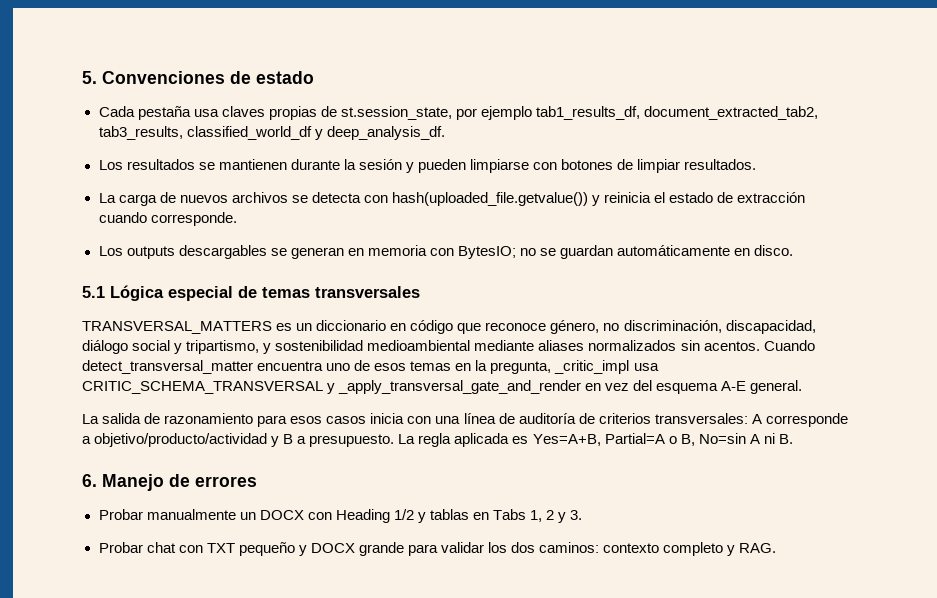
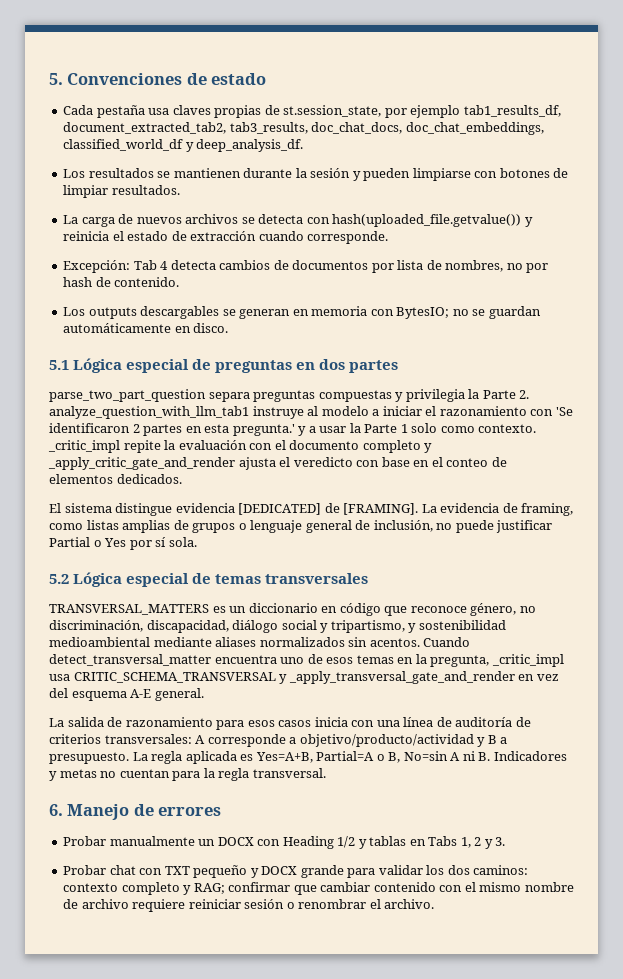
(183, 133) none -> [311,122,544,135] doc_chat_docs, doc_chat_embeddings,
(237, 219) none -> [63,260,549,273] [63,277,180,287] // Excepción: Tab 4 detecta cambios de documentos por lista de nombres, no por hash de contenido.
(257, 292) none -> [215,359,399,373] [49,389,530,402] [49,406,573,419] [49,423,537,436] [48,440,433,453] [48,457,507,470] [49,474,182,484] [49,503,574,516] [49,520,553,533] [49,537,197,550] [49,572,212,587] preguntas en dos partes // parse_two_part_question separa preguntas compuestas y privilegia la Parte 2. analyze_question_with_llm_tab1 instruye al modelo a iniciar el razonamiento con 'Se identificaron 2 partes en esta pregunta.' y a usar la Parte 1 solo como contexto. _critic_impl repite la evaluación con el documento completo y _apply_critic_gate_and_render ajusta el veredicto con base en el conteo de elementos dedicados. // El sistema distingue evidencia [DEDICATED] de [FRAMING]. La evidencia de framing, como listas amplias de grupos o lenguaje general de inclusión, no puede justificar Partial o Yes por sí sola. // 5.2 Lógica especial de
(793, 439) none -> [493,751,567,761] [49,768,326,781] Indicadores y metas no cuentan para la regla transversal.
[739,543,777,553] RAG. -> [193,882,574,895] [63,899,435,912] RAG; confirmar que cambiar contenido con el mismo nombre de archivo requiere reiniciar sesión o renombrar el archivo.

